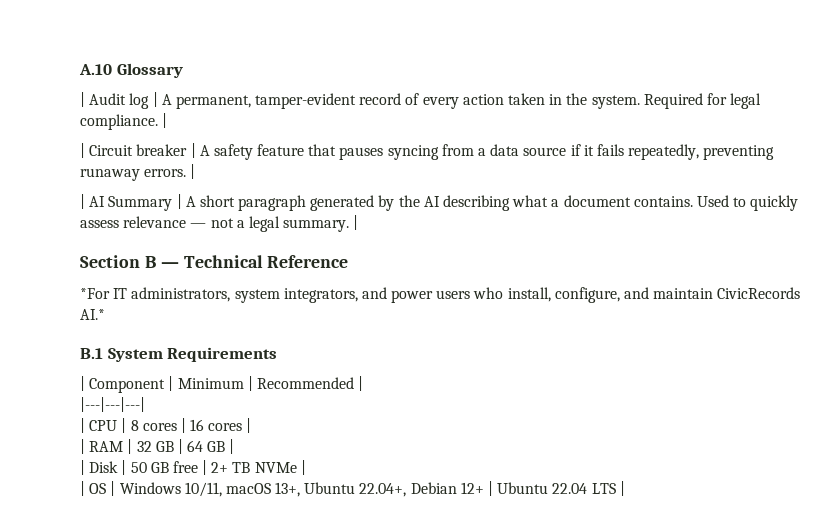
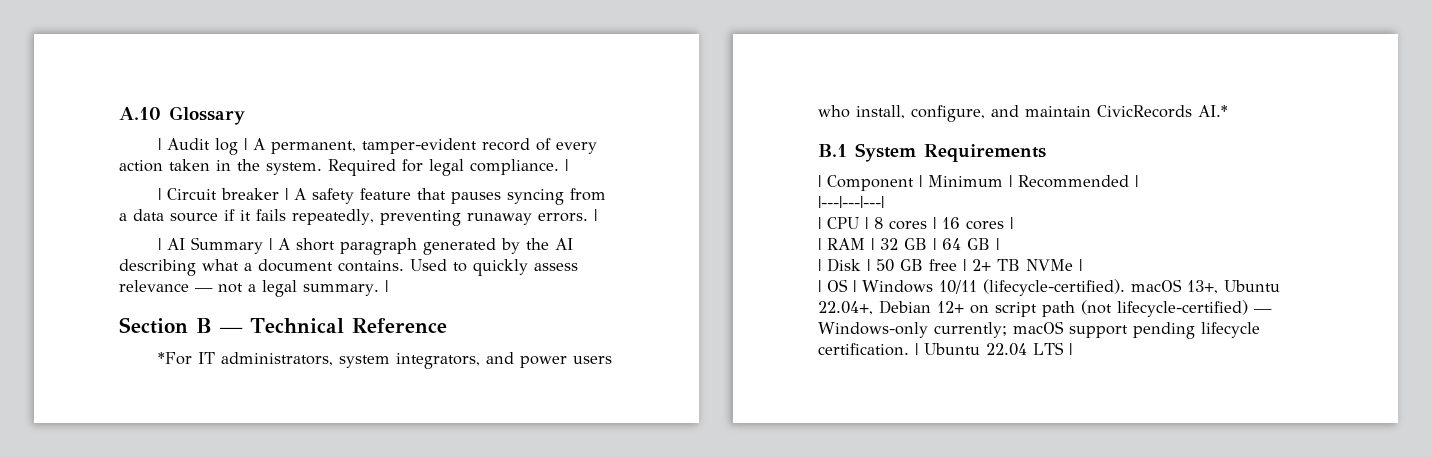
[184,482,222,497] 10/11, -> [939,279,1125,296] 10/11 (lifecycle-certified).
(484, 488) none -> [970,300,1272,317] [818,321,1260,339] [818,343,909,356] on script path (not lifecycle-certified) — Windows-only currently; macOS support pending lifecycle certification.

